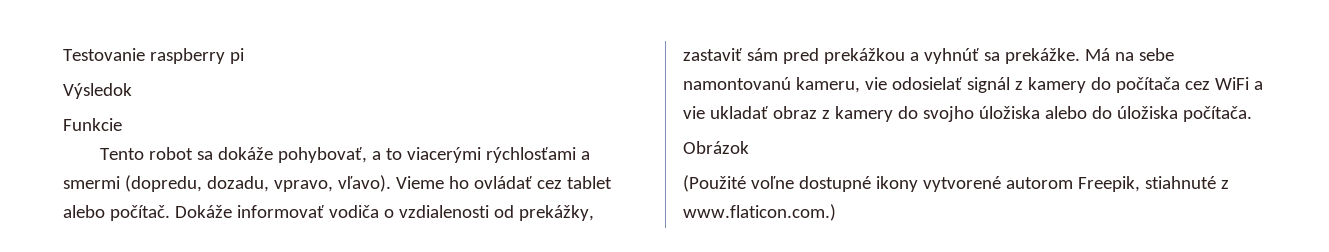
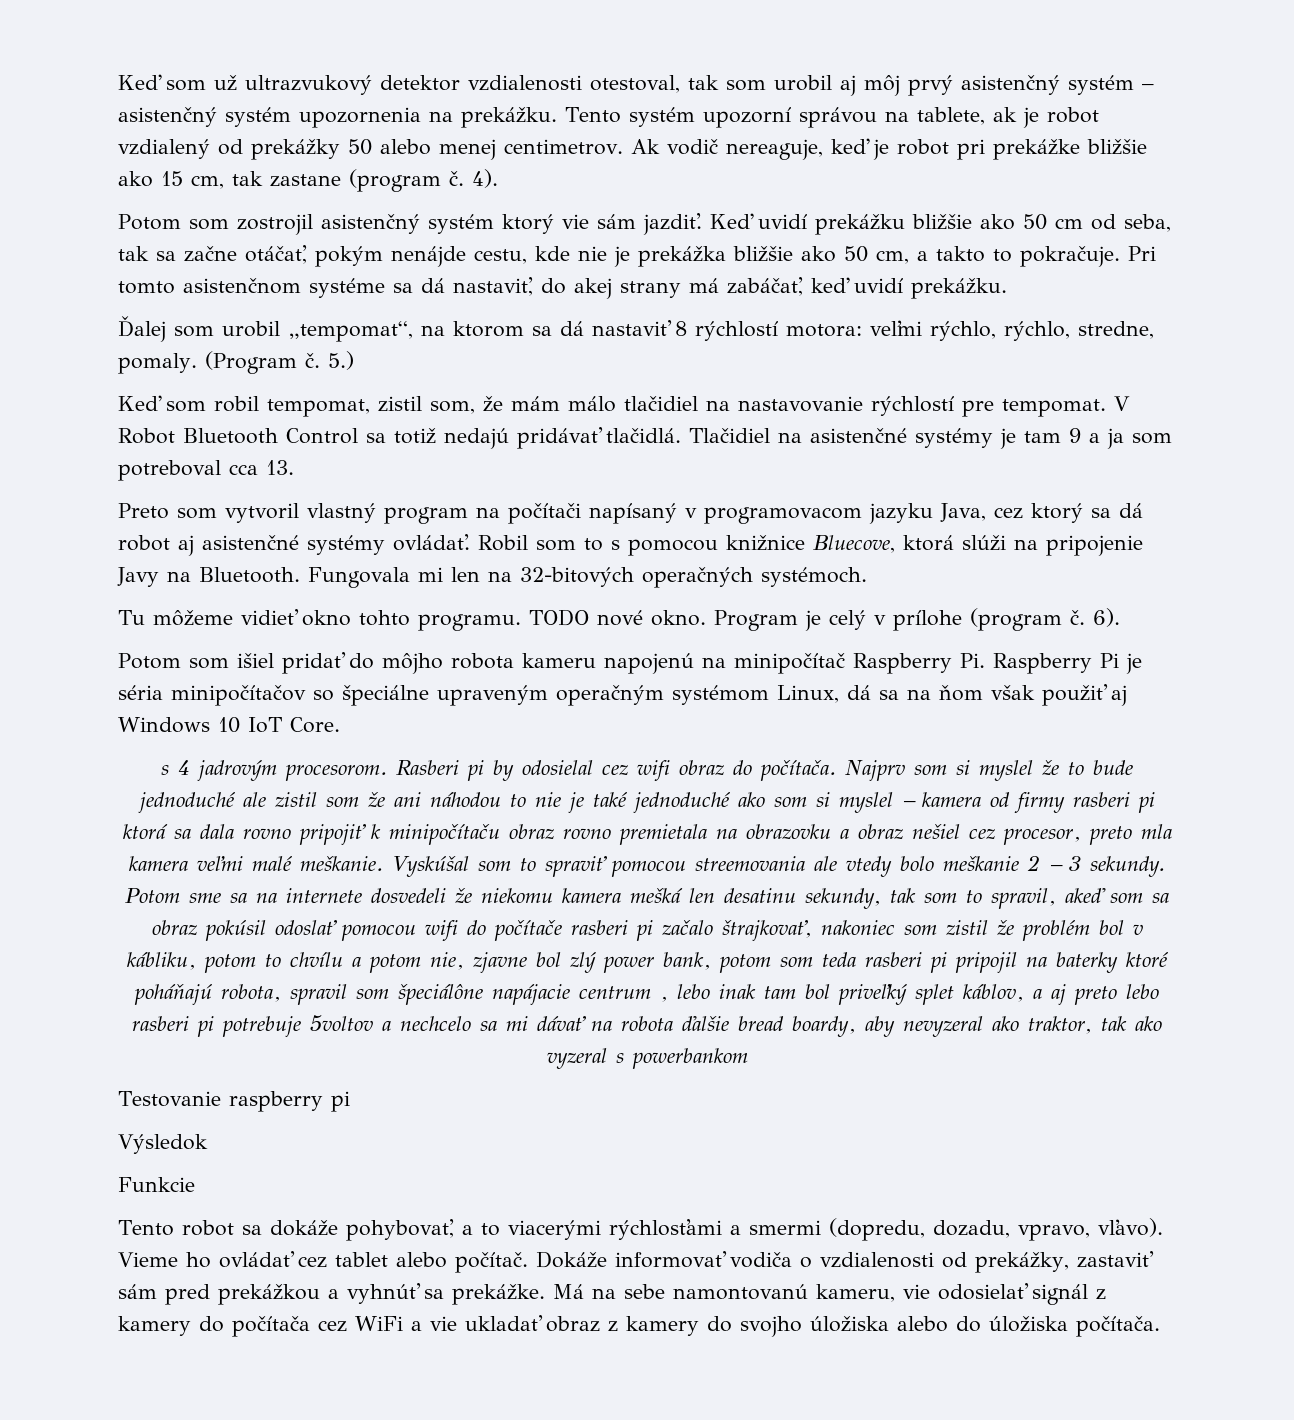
(63, 54) none -> [118,74,1154,96] [118,107,1099,128] [118,138,1147,160] [118,169,498,192] [118,213,1171,235] [118,245,1156,267] [118,277,1007,299] [118,316,1154,342] [118,351,354,374] [118,395,1130,417] [118,427,1172,449] [118,460,294,481] [118,503,1143,524] [118,534,1143,556] [117,567,867,588] [118,608,1120,631] [118,652,1142,674] [118,684,1127,706] [118,717,340,733] [161,760,1133,781] [137,792,1155,813] [122,824,1172,845] [128,855,1166,877] [124,888,1170,909] [151,920,1143,941] [127,952,1168,973] [134,984,1159,1005] [131,1015,1163,1037] [546,1048,748,1069] Keď som už ultrazvukový detektor vzdialenosti otestoval, tak som urobil aj môj prvý asistenčný systém – asistenčný systém upozornenia na prekážku. Tento systém upozorní správou na tablete, ak je robot vzdialený od prekážky 50 alebo menej centimetrov. Ak vodič nereaguje, keď je robot pri prekážke bližšie ako 15 cm, tak zastane (program č. 4). // Potom som zostrojil asistenčný systém ktorý vie sám jazdiť. Keď uvidí prekážku bližšie ako 50 cm od seba, tak sa začne otáčať, pokým nenájde cestu, kde nie je prekážka bližšie ako 50 cm, a takto to pokračuje. Pri tomto asistenčnom systéme sa dá nastaviť, do akej strany má zabáčať, keď uvidí prekážku. // Ďalej som urobil „tempomat“, na ktorom sa dá nastaviť 8 rýchlostí motora: veľmi rýchlo, rýchlo, stredne, pomaly. (Program č. 5.) // Keď som robil tempomat, zistil som, že mám málo tlačidiel na nastavovanie rýchlostí pre tempomat. V Robot Bluetooth Control sa totiž nedajú pridávať tlačidlá. Tlačidiel na asistenčné systémy je tam 9 a ja som potreboval cca 13. // Preto som vytvoril vlastný program na počítači napísaný v programovacom jazyku Java, cez ktorý sa dá robot aj asistenčné systémy ovládať. Robil som to s pomocou knižnice Bluecove, ktorá slúži na pripojenie Javy na Bluetooth. Fungovala mi len na 32-bitových operačných systémoch. // Tu môžeme vidieť okno tohto programu. TODO nové okno. Program je celý v prílohe (program č. 6). // Potom som išiel pridať do môjho robota kameru napojenú na minipočítač Raspberry Pi. Raspberry Pi je séria minipočítačov so špeciálne upraveným operačným systémom Linux, dá sa na ňom však použiť aj Windows 10 IoT Core. // s 4 jadrovým procesorom. Rasberi pi by odosielal cez wifi obraz do počítača. Najprv som si myslel že to bude jednoduché ale zistil som že ani náhodou to nie je také jednoduché ako som si myslel – kamera od firmy rasberi pi ktorá sa dala rovno pripojiť k minipočítaču obraz rovno premietala na obrazovku a obraz nešiel cez procesor, preto mla kamera veľmi malé meškanie. Vyskúšal som to spraviť pomocou streemovania ale vtedy bolo meškanie 2 – 3 sekundy. Potom sme sa na internete dosvedeli že niekomu kamera mešká len desatinu sekundy, tak som to spravil, akeď som sa obraz pokúsil odoslať pomocou wifi do počítače rasberi pi začalo štrajkovať, nakoniec som zistil že problém bol v kábliku, potom to chvílu a potom nie, zjavne bol zlý power bank, potom som teda rasberi pi pripojil na baterky ktoré poháňajú robota, spravil som špeciálône napájacie centrum , lebo inak tam bol priveľký splet káblov, a aj preto lebo rasberi pi potrebuje 5voltov a nechcelo sa mi dávať na robota ďalšie bread boardy, aby nevyzeral ako traktor, tak ako vyzeral s powerbankom //
[683,141,749,154] [683,175,1229,192] [683,204,836,221] // Obrázok // (Použité voľne dostupné ikony vytvorené autorom Freepik, stiahnuté z www.flaticon.com.) -> (1160, 1326) none

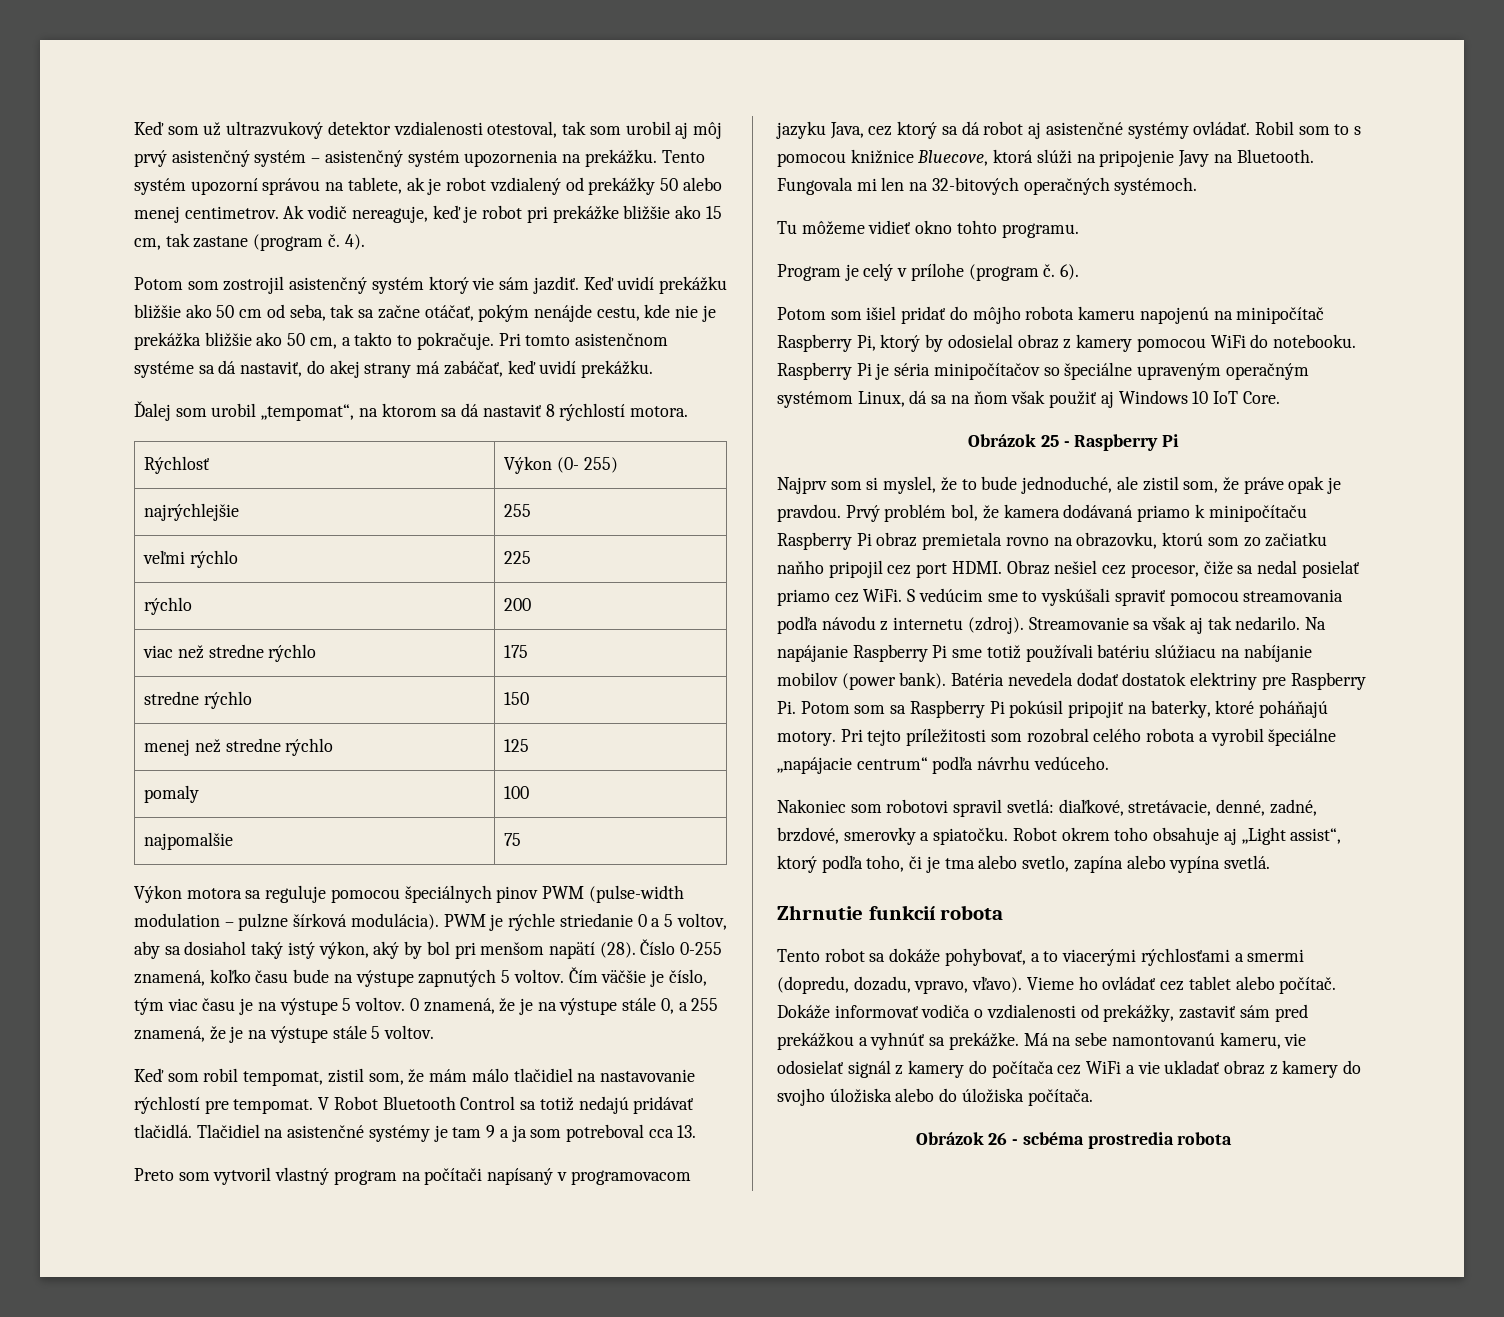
[786,320,1154,341] [118,351,354,374] motora: veľmi rýchlo, rýchlo, stredne, pomaly. (Program č. 5.) -> [629,406,688,417] [144,456,210,474] [504,456,618,474] [144,503,240,521] [504,504,532,517] [143,550,238,568] [504,551,532,564] [144,597,193,615] [504,598,532,611] [143,644,317,662] [504,645,529,658] [144,691,252,709] [504,692,530,705] [144,738,334,756] [504,739,530,752] [144,785,200,803] [504,786,530,799] [144,832,234,850] [504,833,522,846] [134,885,684,903] [134,913,727,931] [134,939,723,959] [134,967,707,987] [134,997,719,1015] [134,1025,435,1043] motora. // Rýchlosť | Výkon (0- 255) // najrýchlejšie | 255 // veľmi rýchlo | 225 // rýchlo | 200 // viac než stredne rýchlo | 175 // stredne rýchlo | 150 // menej než stredne rýchlo | 125 // pomaly | 100 // najpomalšie | 75 // Výkon motora sa reguluje pomocou špeciálnych pinov PWM (pulse-width modulation – pulzne šírková modulácia). PWM je rýchle striedanie 0 a 5 voltov, aby sa dosiahol taký istý výkon, aký by bol pri menšom napätí (28). Číslo 0-255 znamená, koľko času bude na výstupe zapnutých 5 voltov. Čím väčšie je číslo, tým viac času je na výstupe 5 voltov. 0 znamená, že je na výstupe stále 0, a 255 znamená, že je na výstupe stále 5 voltov.
[528,609,706,626] TODO nové okno. -> (1079, 230) //
[959,653,985,668] Pi. -> [856,334,1356,352] Pi, ktorý by odosielal obraz z kamery pomocou WiFi do notebooku.
[161,760,836,781] s 4 jadrovým procesorom. Rasberi pi by odosielal cez wifi obraz do počítača. -> [968,434,1179,451] Obrázok 25 - Raspberry Pi //
[979,760,1033,781] myslel -> [883,476,937,494] myslel,
[137,792,235,813] jednoduché -> [1021,476,1113,494] jednoduché,
[325,792,1155,813] [122,824,1172,845] [128,855,1166,877] [124,888,1170,909] [151,920,1143,941] [127,952,1168,973] [134,984,1159,1005] [131,1015,1163,1037] [546,1048,748,1069] [118,1091,350,1112] [118,1134,208,1154] [118,1177,195,1192] som že ani náhodou to nie je také jednoduché ako som si myslel – kamera od firmy rasberi pi ktorá sa dala rovno pripojiť k minipočítaču obraz rovno premietala na obrazovku a obraz nešiel cez procesor, preto mla kamera veľmi malé meškanie. Vyskúšal som to spraviť pomocou streemovania ale vtedy bolo meškanie 2 – 3 sekundy. Potom sme sa na internete dosvedeli že niekomu kamera mešká len desatinu sekundy, tak som to spravil, akeď som sa obraz pokúsil odoslať pomocou wifi do počítače rasberi pi začalo štrajkovať, nakoniec som zistil že problém bol v kábliku, potom to chvílu a potom nie, zjavne bol zlý power bank, potom som teda rasberi pi pripojil na baterky ktoré poháňajú robota, spravil som špeciálône napájacie centrum , lebo inak tam bol priveľký splet káblov, a aj preto lebo rasberi pi potrebuje 5voltov a nechcelo sa mi dávať na robota ďalšie bread boardy, aby nevyzeral ako traktor, tak ako vyzeral s powerbankom // Testovanie raspberry pi // Výsledok // Funkcie -> [1183,476,1342,494] [777,504,1307,522] [777,532,1328,550] [777,560,1359,578] [777,588,1344,606] [777,616,1326,634] [777,644,1312,662] [777,672,1366,690] [777,700,1328,718] [777,728,1337,746] [777,756,1109,774] [777,799,1317,817] [777,827,1342,845] [777,855,1270,873] [777,905,1004,920] som, že práve opak je pravdou. Prvý problém bol, že kamera dodávaná priamo k minipočítaču Raspberry Pi obraz premietala rovno na obrazovku, ktorú som zo začiatku naňho pripojil cez port HDMI. Obraz nešiel cez procesor, čiže sa nedal posielať priamo cez WiFi. S vedúcim sme to vyskúšali spraviť pomocou streamovania podľa návodu z internetu (zdroj). Streamovanie sa však aj tak nedarilo. Na napájanie Raspberry Pi sme totiž používali batériu slúžiacu na nabíjanie mobilov (power bank). Batéria nevedela dodať dostatok elektriny pre Raspberry Pi. Potom som sa Raspberry Pi pokúsil pripojiť na baterky, ktoré poháňajú motory. Pri tejto príležitosti som rozobral celého robota a vyrobil špeciálne „napájacie centrum“ podľa návrhu vedúceho. // Nakoniec som robotovi spravil svetlá: diaľkové, stretávacie, denné, zadné, brzdové, smerovky a spiatočku. Robot okrem toho obsahuje aj „Light assist“, ktorý podľa toho, či je tma alebo svetlo, zapína alebo vypína svetlá. // Zhrnutie funkcií robota
(1160, 1326) none -> [915,1132,1233,1149] // Obrázok 26 - scbéma prostredia robota

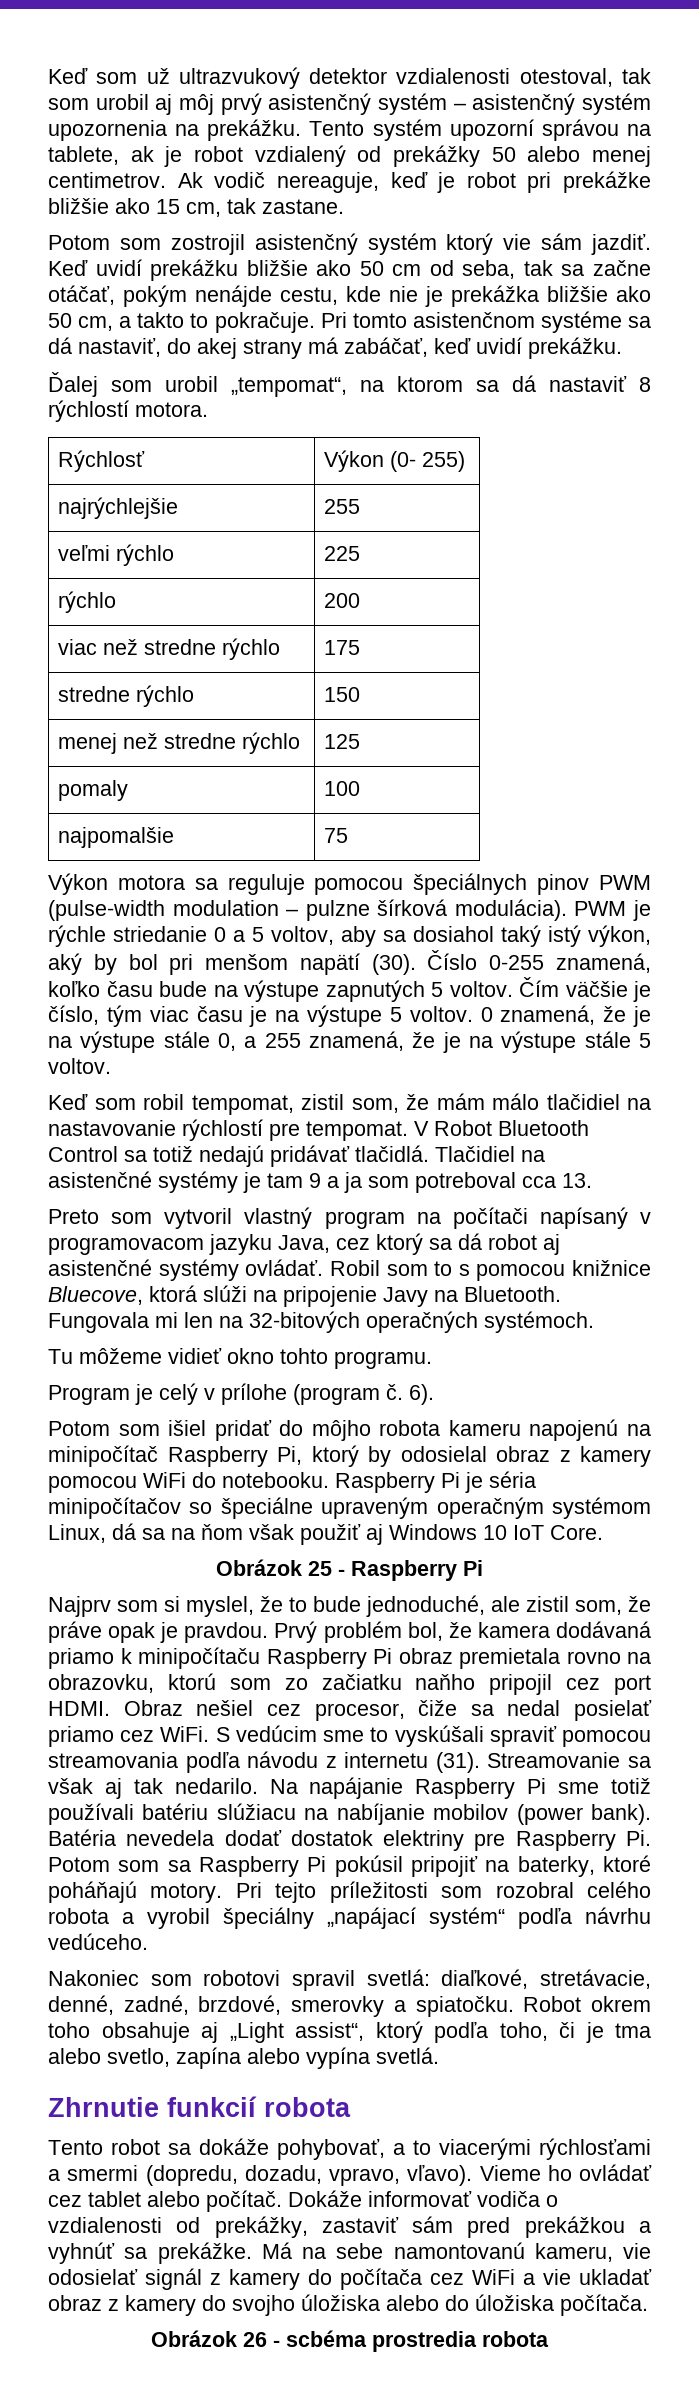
[193,234,365,251] zastane (program č. 4). -> [262,199,344,214] zastane.
[599,942,636,958] (28). -> [371,954,416,975] (30).
[967,616,1024,634] (zdroj). -> [435,1752,480,1773] (31).
[1268,728,1337,746] [777,757,928,774] špeciálne „napájacie centrum“ -> [223,1907,505,1929] špeciálny „napájací systém“

